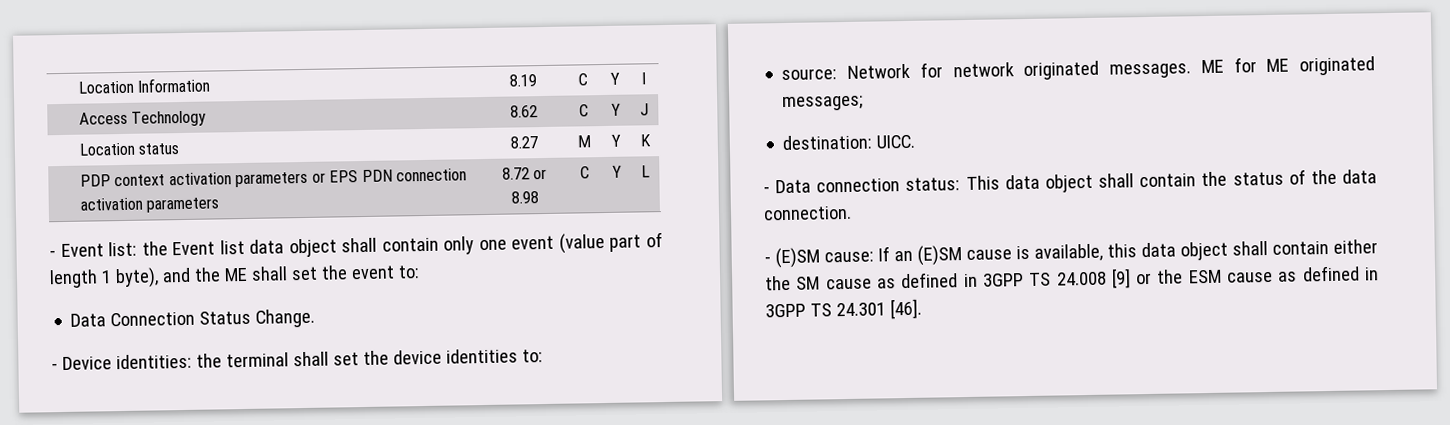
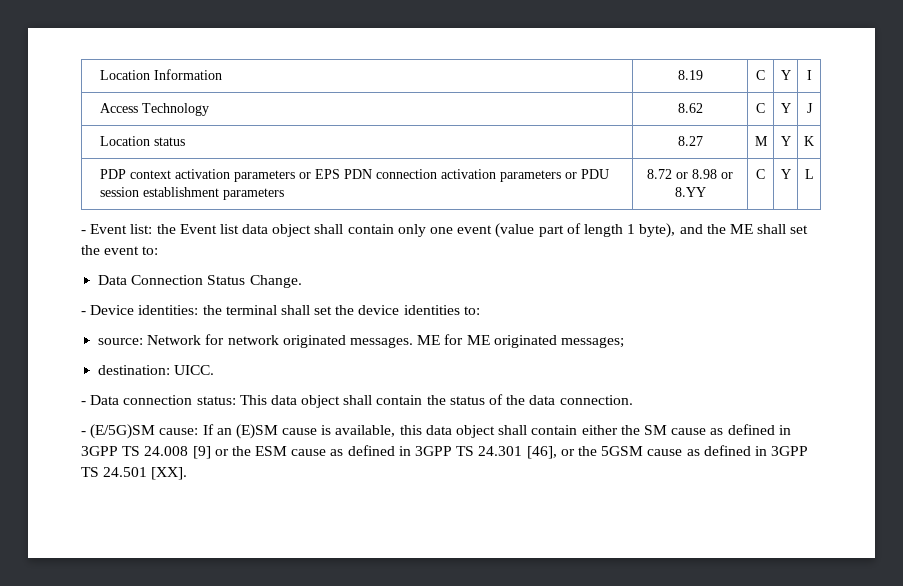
(220, 205) none -> [565,169,610,179] [100,187,285,200] or PDU session establishment parameters
(539, 197) none -> [721,172,733,179] [674,187,706,197] or 8.YY
[775,247,820,269] (E)SM -> [90,424,156,439] (E/5G)SM
[889,298,922,320] [46]. -> [526,445,809,459] [81,467,188,480] [46], or the 5GSM cause as defined in 3GPP TS 24.501 [XX].

